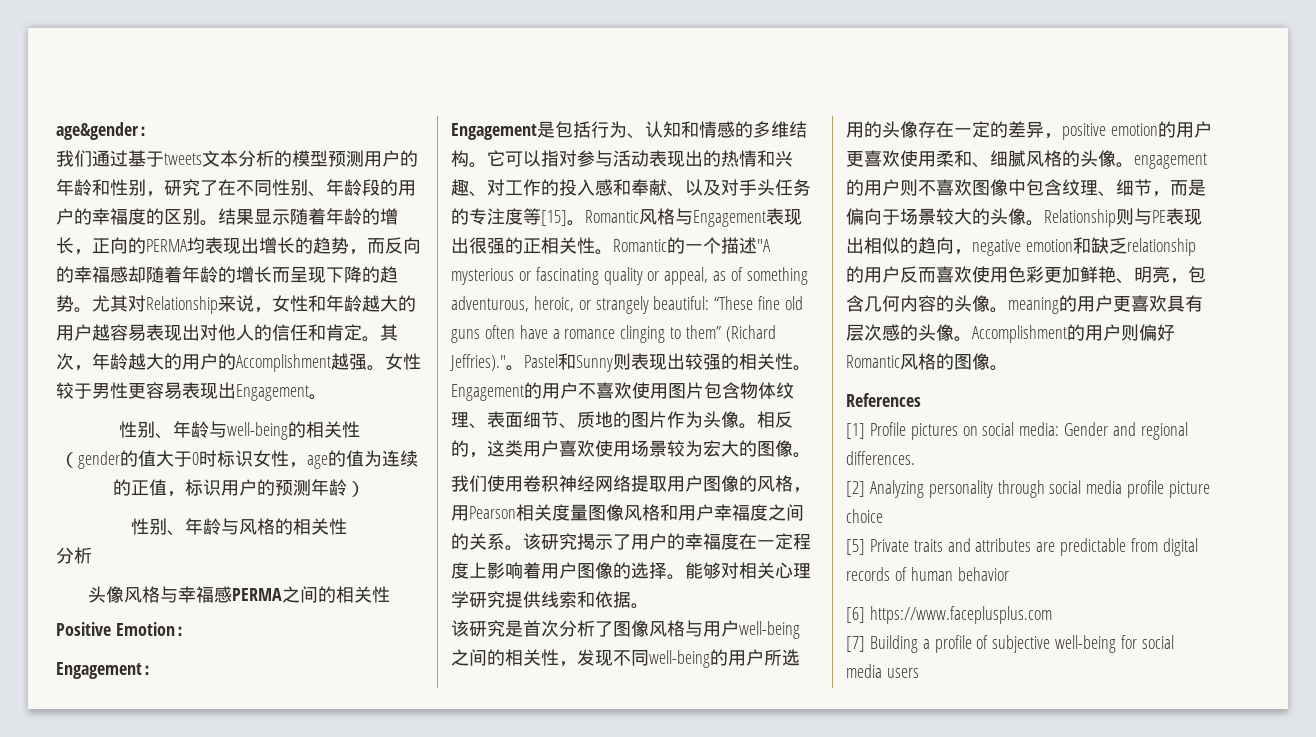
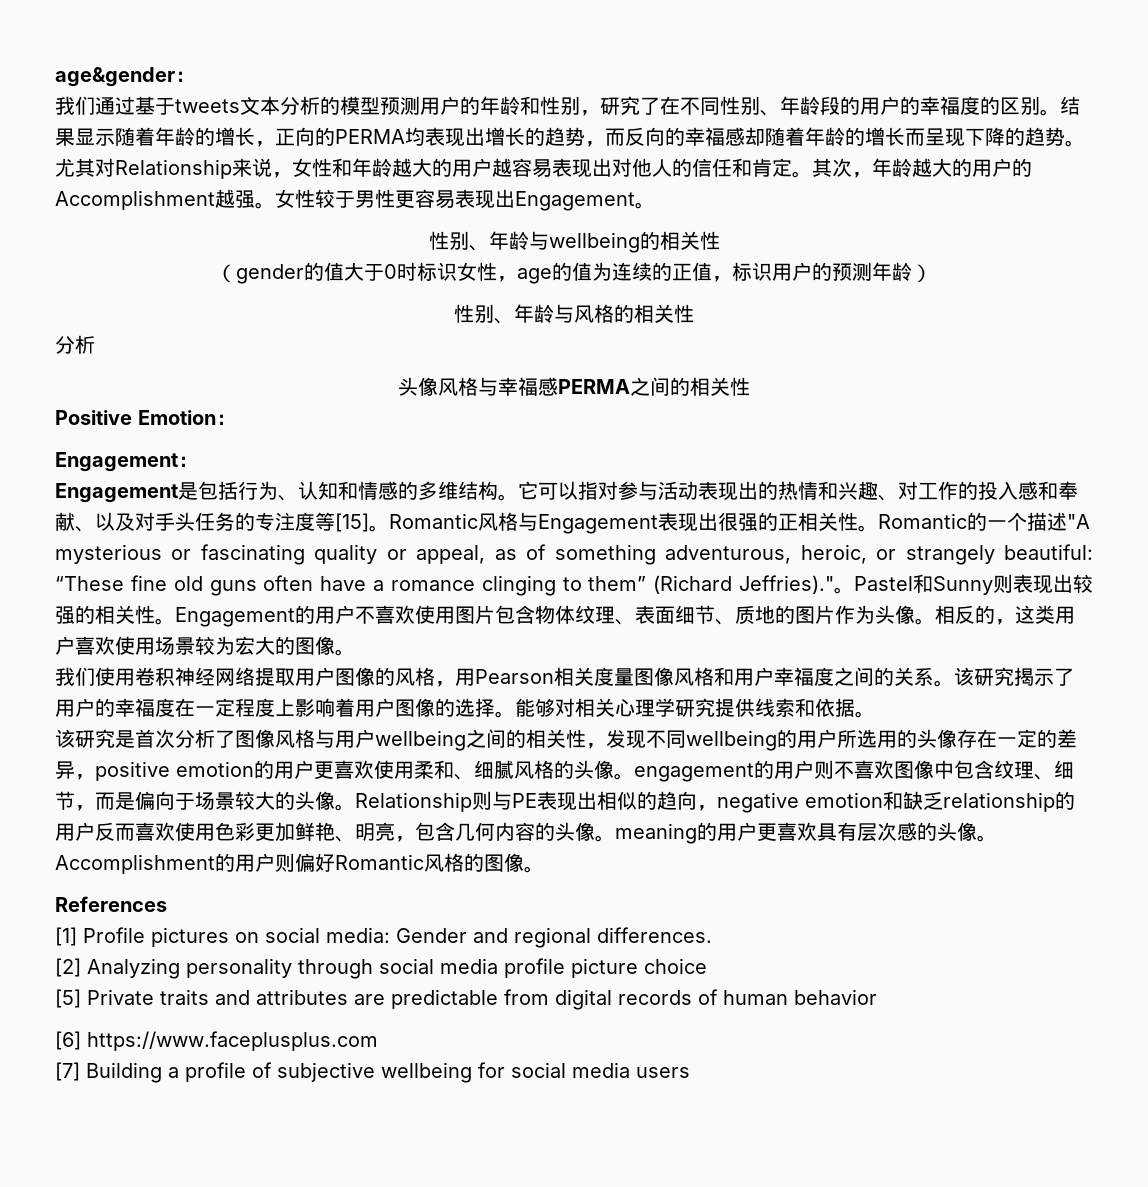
[226,422,288,440] well-being -> [548,232,640,253] wellbeing
[739,621,800,639] well-being -> [375,730,466,751] wellbeing
[649,650,710,668] well-being -> [686,730,777,751] wellbeing
[1055,635,1117,653] well-being -> [381,1062,472,1083] wellbeing

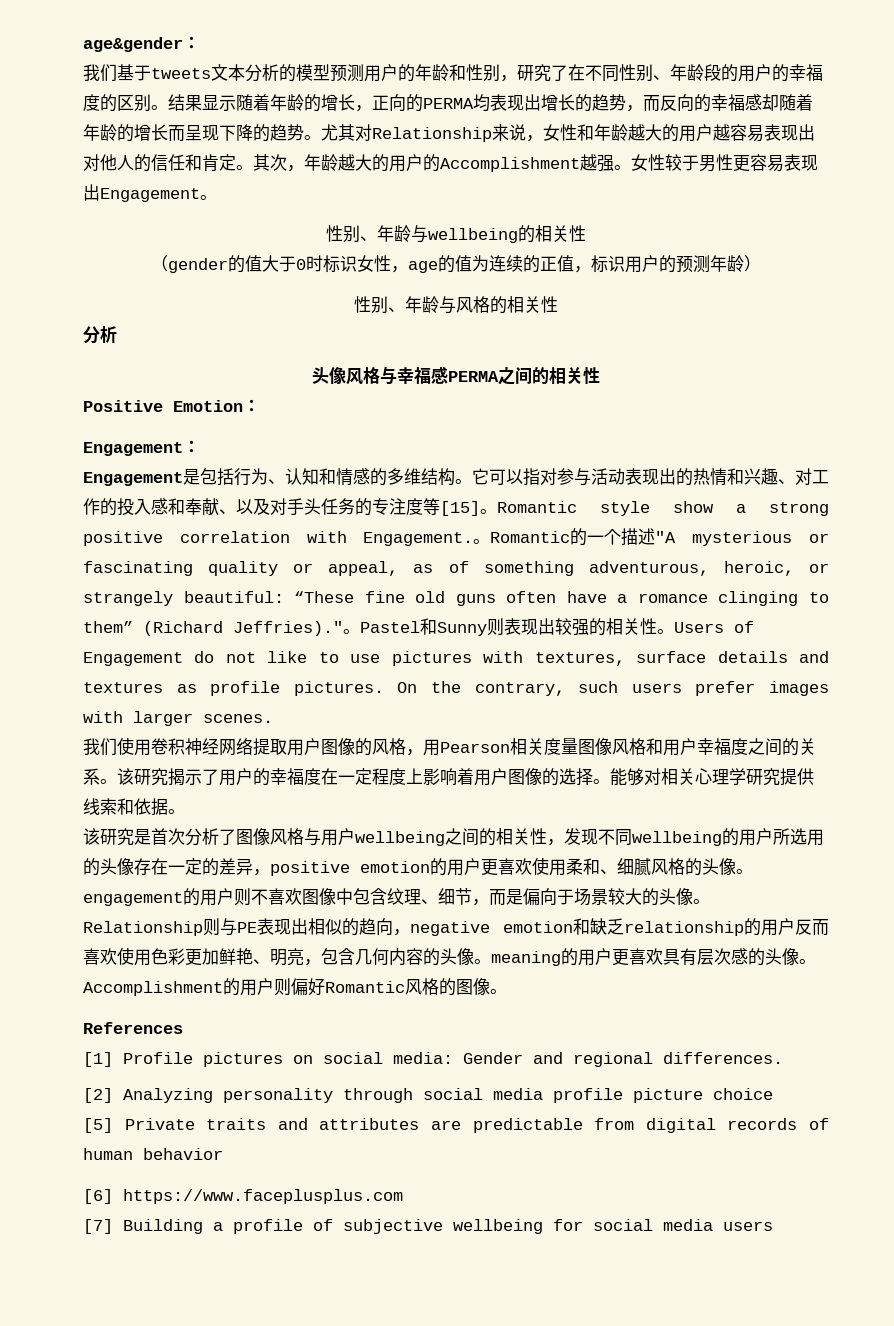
[95,96,135,115] 通过 -> (117, 73) none
[478,512,858,534] 风格与Engagement表现出很强的正相关性 -> [600,501,829,516] [83,531,474,546] style show a strong positive correlation with Engagement.
[175,605,1075,627] [55,636,355,656] Engagement的用户不喜欢使用图片包含物体纹理、表面细节、质地的图片作为头像。相反的，这类用户喜欢使用场景较为宏大的图像。 -> [674,621,754,633] [83,651,830,666] [83,681,830,696] [83,711,273,726] Users of Engagement do not like to use pictures with textures, surface details and textures as profile pictures. On the contrary, such users prefer images with larger scenes.

